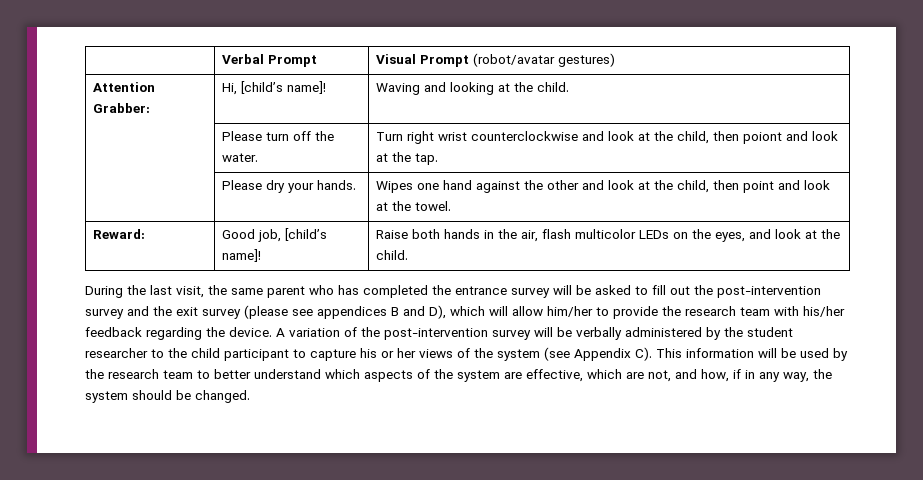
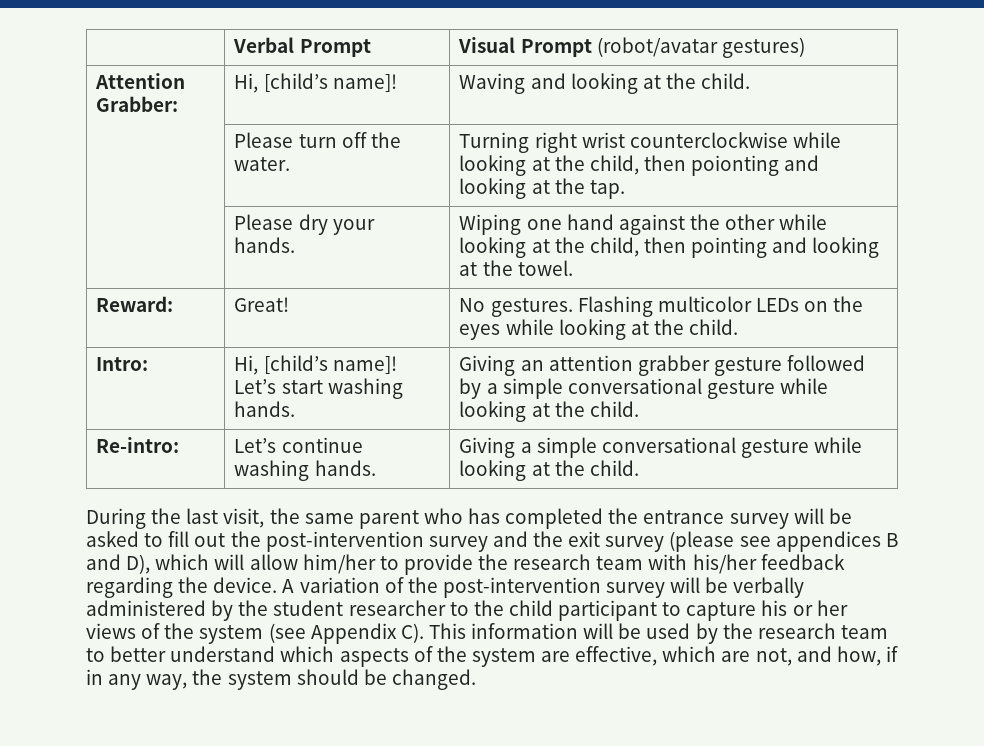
[376,132,404,141] Turn -> [459,132,530,153] Turning
[582,131,839,144] and look at the child, then poiont and look -> [792,132,841,148] [459,155,820,176] [459,178,527,199] while looking at the child, then poionting and looking
[376,181,414,193] Wipes -> [459,214,522,235] Wiping
[582,180,831,193] and look at the child, then point and look -> [779,214,828,230] [459,237,880,258] while looking at the child, then pointing and looking
[222,228,328,242] [222,249,262,262] [376,229,802,242] Good job, [child’s name]! | Raise both hands in the air, flash multicolor LEDs on the eyes, and look -> [234,297,290,312] [459,296,864,317] [459,319,739,340] [96,357,149,371] [234,355,397,375] [234,378,403,399] [234,401,296,417] [459,355,866,376] [459,378,829,399] [459,401,639,422] [96,437,180,453] [234,437,363,453] [234,460,376,481] [459,437,863,458] [459,460,527,481] Great! | No gestures. Flashing multicolor LEDs on the eyes while looking at the child. // Intro: | Hi, [child’s name]! Let’s start washing hands. | Giving an attention grabber gesture followed by a simple conversational gesture while looking at the child. // Re-intro: | Let’s continue washing hands. | Giving a simple conversational gesture while looking

